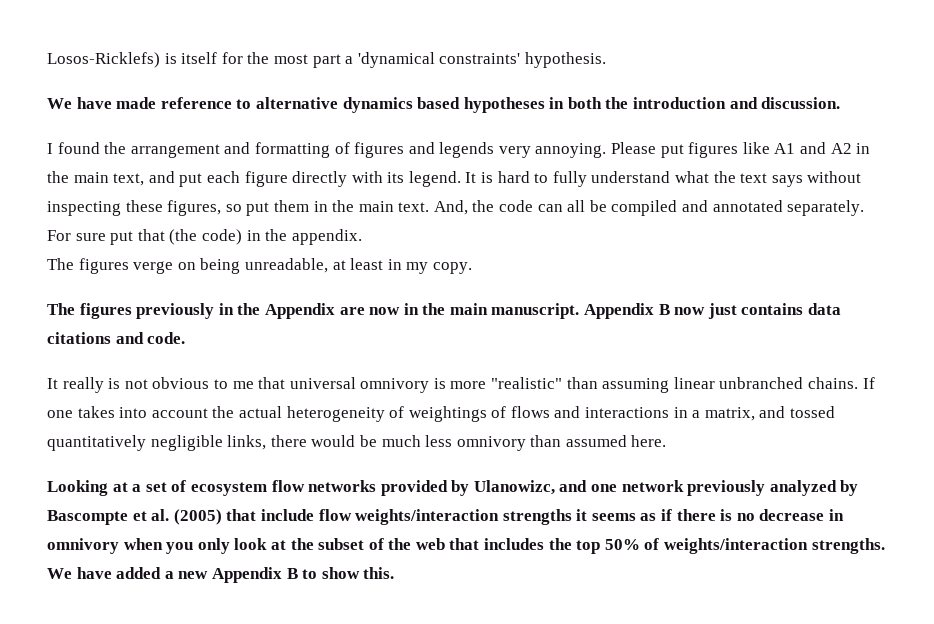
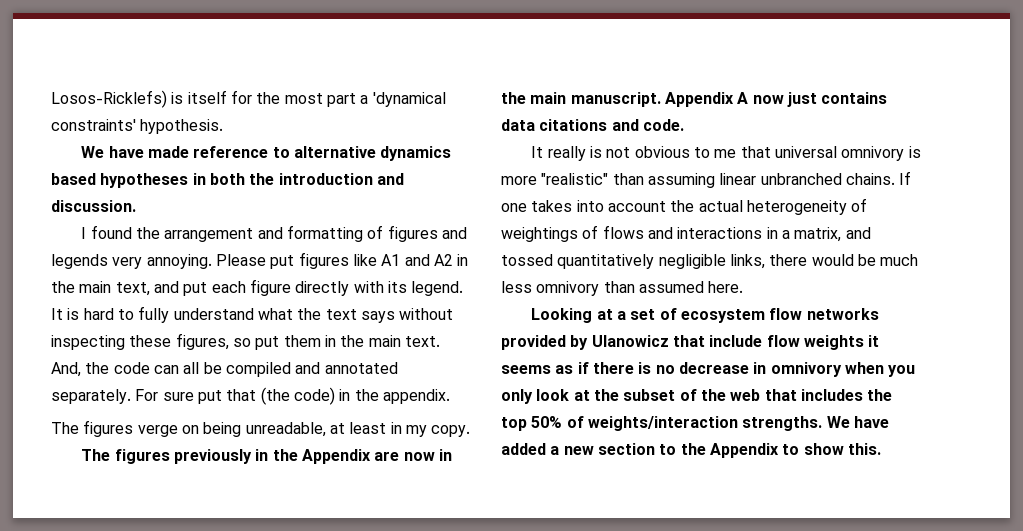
[658,304,670,315] B -> [737,92,749,104] A
[473,480,859,496] [47,509,222,525] Ulanowizc, and one network previously analyzed by Bascompte et al. (2005) -> [591,335,669,347] Ulanowicz
[355,509,572,525] weights/interaction strengths -> [803,335,864,350] weights
[211,567,298,583] Appendix B -> [597,443,779,458] section to the Appendix

